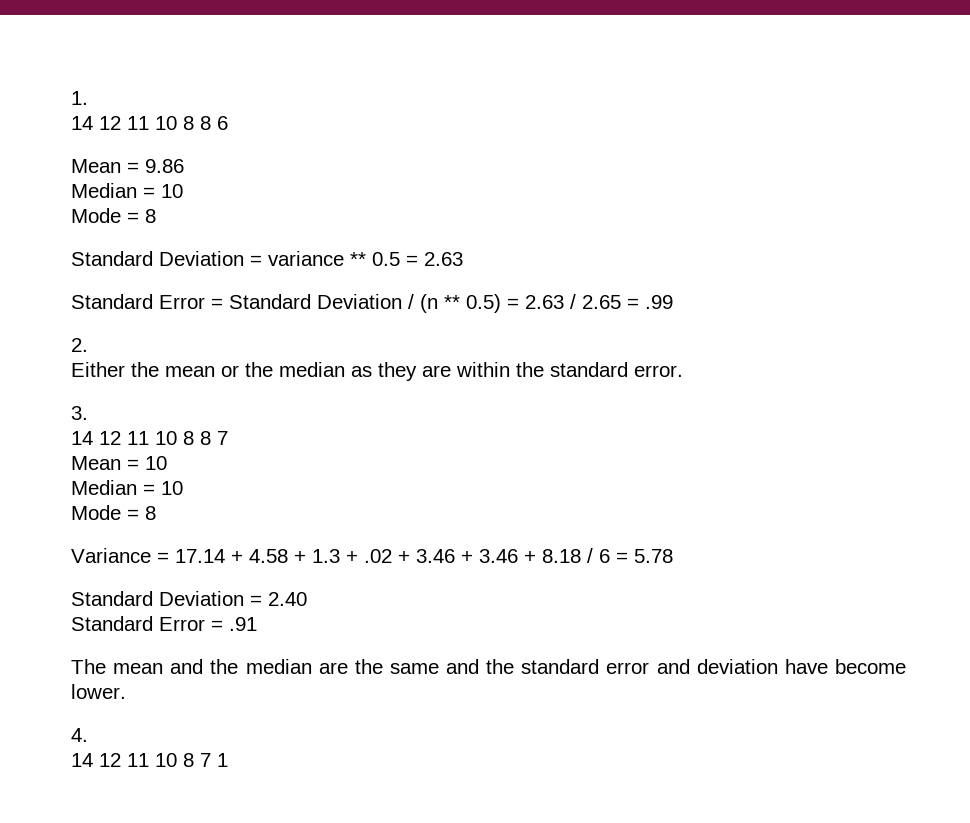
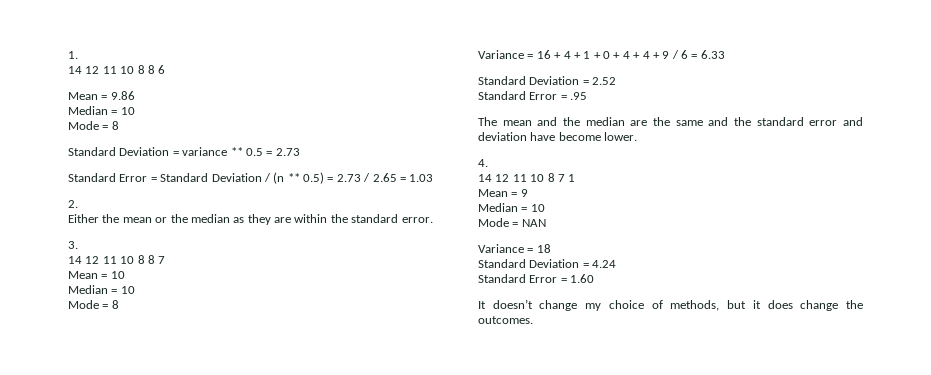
[424,252,463,266] 2.63 -> [275,148,300,156] 2.73
[525,295,564,309] 2.63 -> [336,174,361,182] 2.73
[645,295,673,309] .99 -> [409,174,434,182] 1.03
[175,549,581,563] 17.14 + 4.58 + 1.3 + .02 + 3.46 + 3.46 + 8.18 -> [536,50,670,59] 16 + 4 + 1 + 0 + 4 + 4 + 9
[634,549,673,563] [71,591,307,606] [71,616,257,631] 5.78 // Standard Deviation = 2.40 // Standard Error = .91 -> [700,50,725,59] [478,76,617,85] [478,91,588,100] 6.33 // Standard Deviation = 2.52 // Standard Error = .95
(228, 760) none -> [478,189,528,197] [478,203,545,212] [478,218,546,227] [478,244,551,253] [478,259,617,268] [478,274,595,283] [478,299,863,311] [478,316,533,324] // Mean = 9 // Median = 10 // Mode = NAN // Variance = 18 // Standard Deviation = 4.24 // Standard Error = 1.60 // It doesn’t change my choice of methods, but it does change the outcomes.

